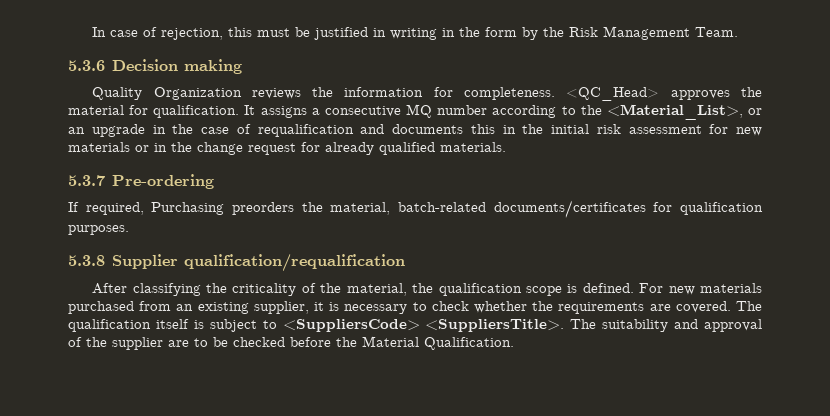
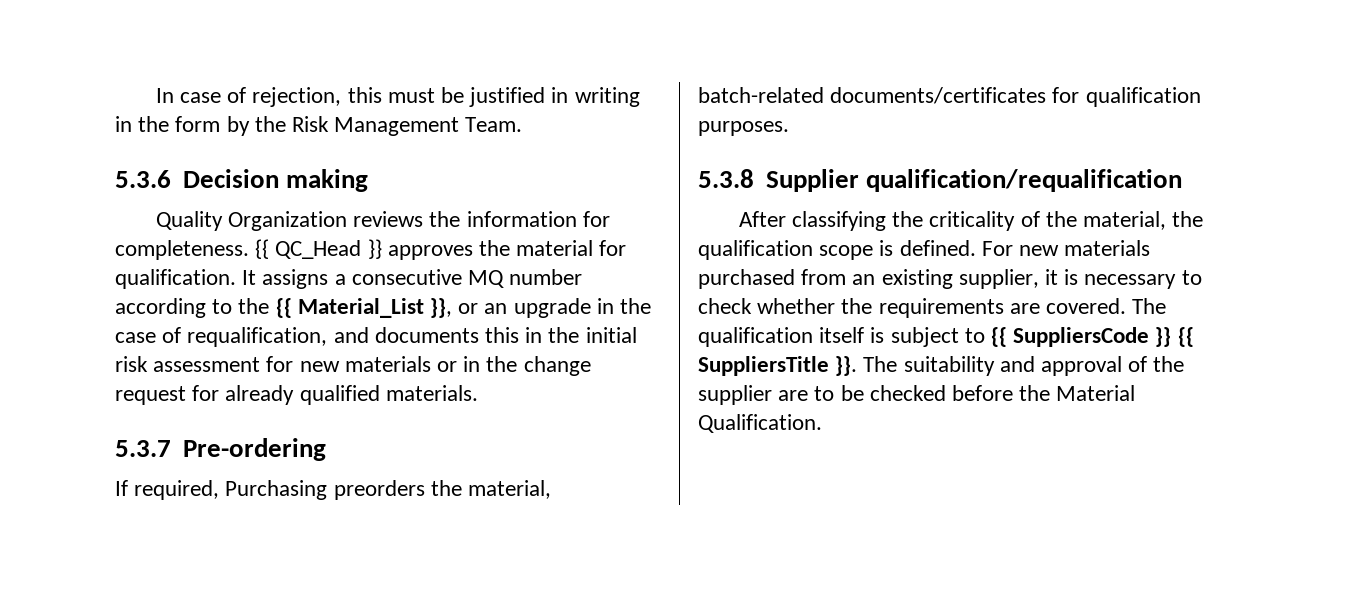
[566,87,660,101] <QC_Head> -> [255,239,382,259] {{ QC_Head }}
[606,104,743,120] <Material_List>, -> [275,298,453,318] {{ Material_List }},
[257,124,354,137] requalification -> [187,327,328,347] requalification,
[282,319,565,332] <SuppliersCode> <SuppliersTitle>. -> [991,327,1194,347] [698,356,858,376] {{ SuppliersCode }} {{ SuppliersTitle }}.

